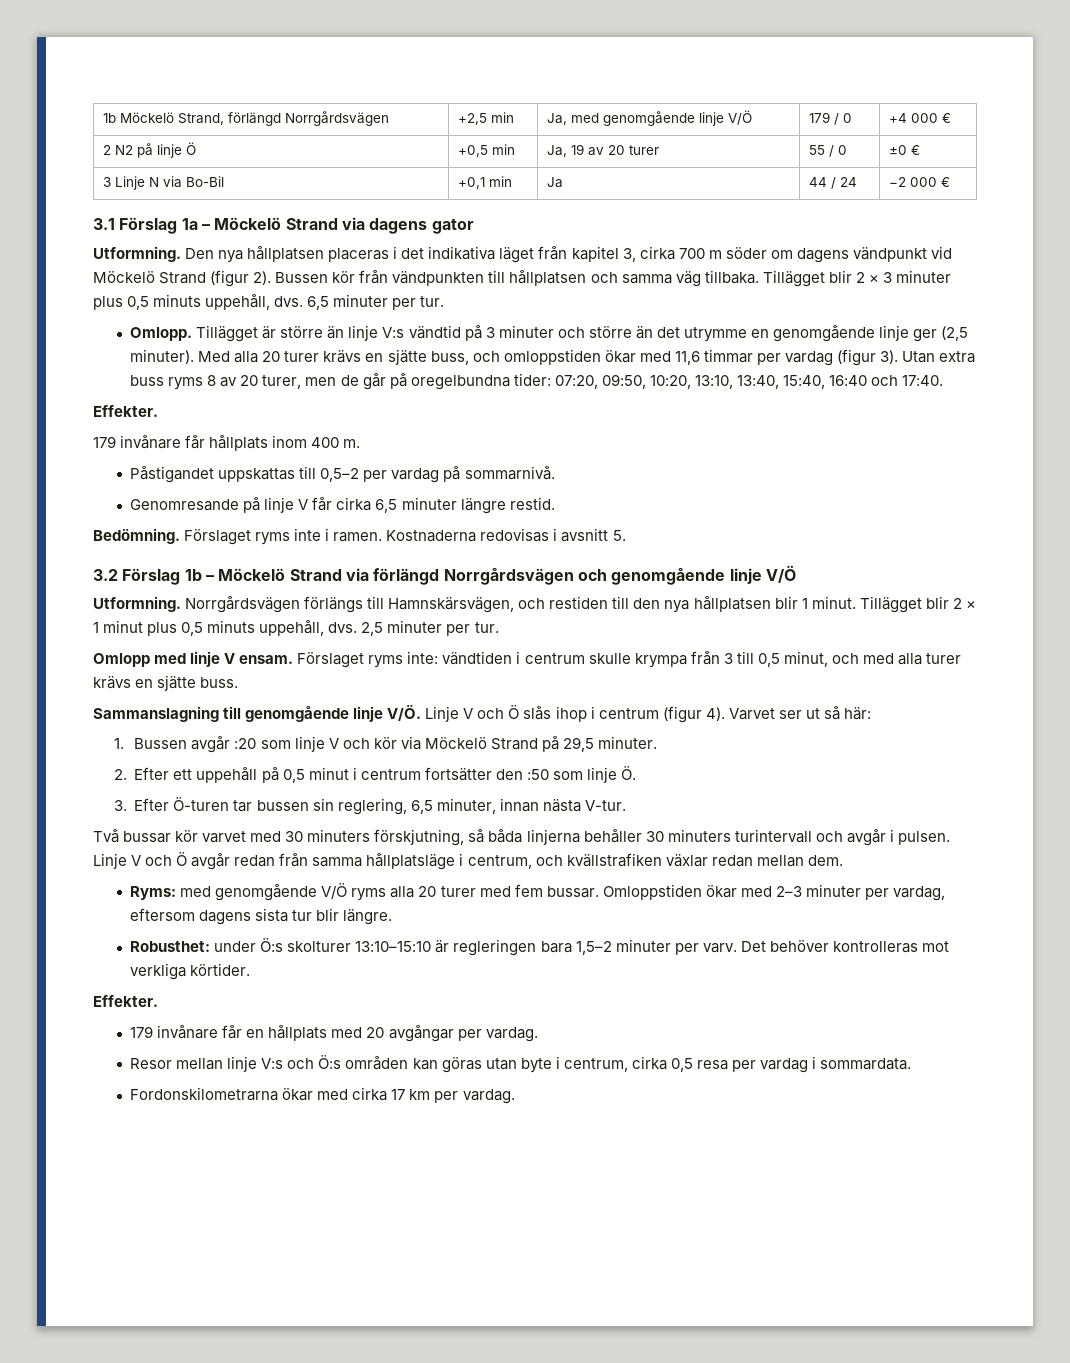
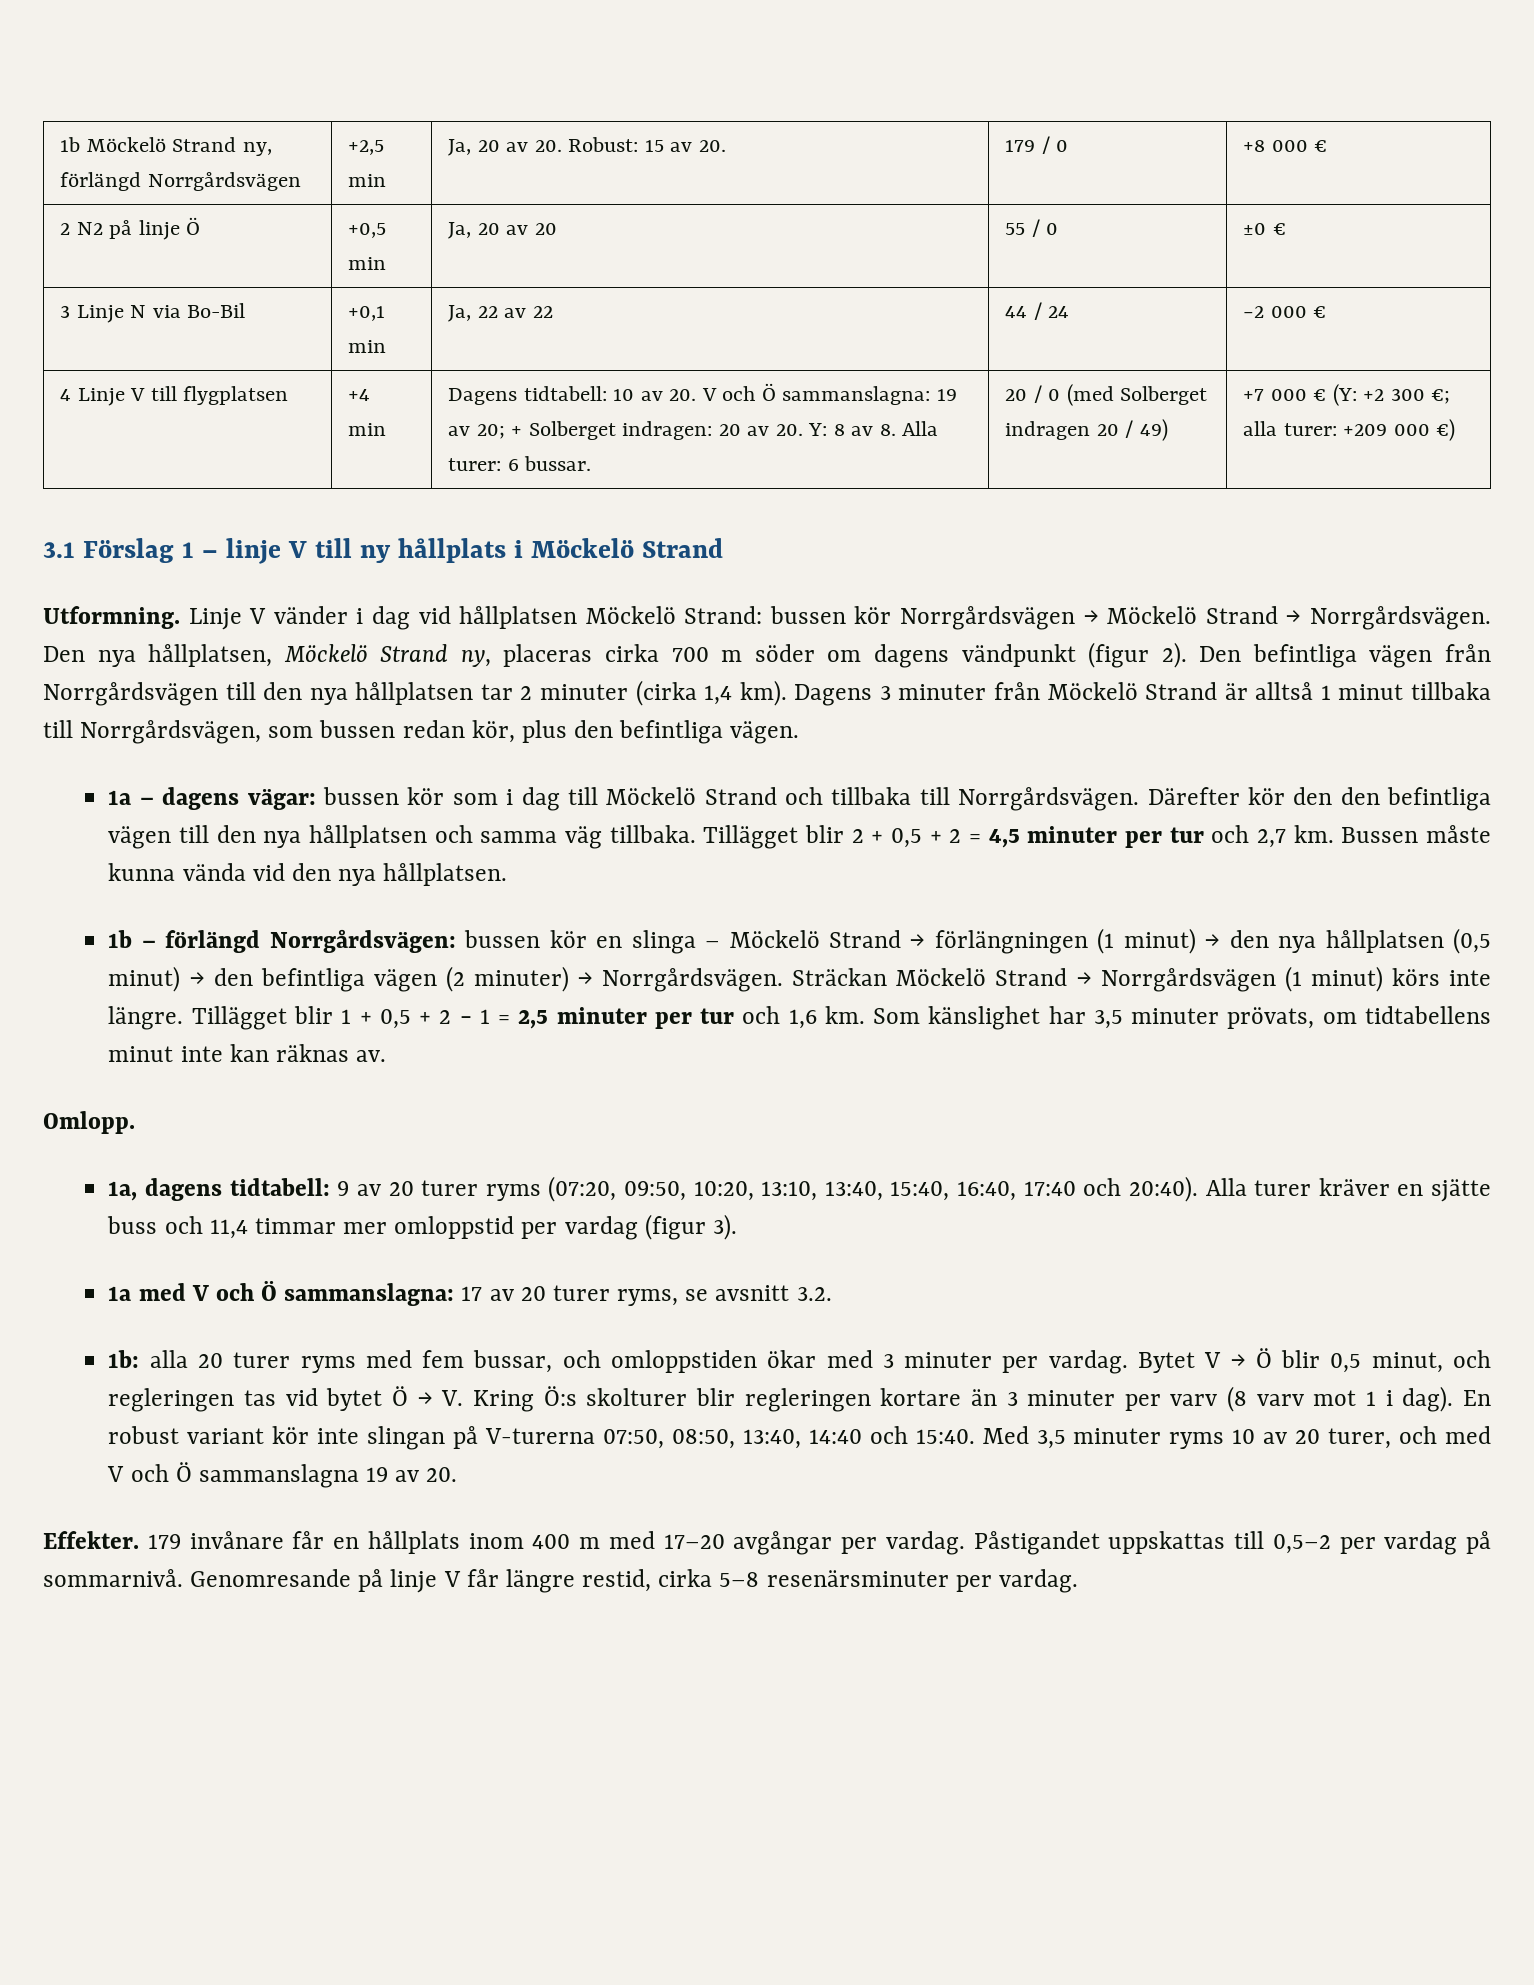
[177,113,224,125] Strand, -> [172,137,272,156] Strand ny,
[570,110,752,126] med genomgående linje V/Ö -> [477,137,726,152] 20 av 20. Robust: 15 av 20.
[888,113,907,123] +4 -> [1243,140,1266,152] +8
[570,144,659,156] 19 av 20 turer -> [477,223,557,235] 20 av 20
[546,177,563,188] Ja -> [448,305,553,322] Ja, 22 av 22
[93,217,474,234] [93,246,636,263] // 3.1 Förslag 1a – Möckelö Strand via dagens gator // Utformning. Den nya hållplatsen placeras i det indikativa läget från kapitel 3, -> [60,386,289,406] [348,389,371,401] [348,423,387,436] [448,383,957,405] [448,421,939,440] [448,456,592,471] [1005,384,1208,406] [1005,419,1168,441] [1243,384,1451,406] [1243,419,1456,441] [43,538,723,564] [43,606,1491,630] [43,644,593,667] // 4 Linje V till flygplatsen | +4 min | Dagens tidtabell: 10 av 20. V och Ö sammanslagna: 19 av 20; + Solberget indragen: 20 av 20. Y: 8 av 8. Alla turer: 6 bussar. | 20 / 0 (med Solberget indragen 20 / 49) | +7 000 € (Y: +2 300 €; alla turer: +209 000 €) // 3.1 Förslag 1 – linje V till ny hållplats i Möckelö Strand // Utformning. Linje V vänder i dag vid hållplatsen Möckelö Strand: bussen kör Norrgårdsvägen → Möckelö Strand → Norrgårdsvägen. Den nya hållplatsen, Möckelö Strand ny, placeras
[930,246,952,259] [93,270,506,287] vid Möckelö Strand (figur 2). Bussen kör från vändpunkten till -> [1088,642,1491,668] [43,680,1492,706] [43,720,800,744] [108,787,1492,811] [108,825,302,849] (figur 2). Den befintliga vägen från Norrgårdsvägen till den nya hållplatsen tar 2 minuter (cirka 1,4 km). Dagens 3 minuter från Möckelö Strand är alltså 1 minut tillbaka till Norrgårdsvägen, som bussen redan kör, plus den befintliga vägen. // 1a – dagens vägar: bussen kör som i dag till Möckelö Strand och tillbaka till Norrgårdsvägen. Därefter kör den den befintliga vägen till den nya
[868,270,951,283] [93,294,445,310] [130,325,969,342] [130,349,976,366] [130,373,598,390] × 3 minuter plus 0,5 minuts uppehåll, dvs. 6,5 minuter per tur. // Omlopp. Tillägget är större än linje V:s vändtid på 3 minuter och större än det utrymme en genomgående linje ger (2,5 minuter). Med alla 20 turer krävs en sjätte buss, och omloppstiden ökar med 11,6 timmar per vardag (figur 3). Utan extra buss ryms 8 av 20 turer, men de går på oregelbundna tider: 07:20, -> [871,825,1491,848] [108,863,508,886] [108,928,1491,954] [108,966,1492,992] [108,1006,1491,1030] [108,1044,387,1062] [43,1111,135,1134] [108,1176,617,1202] + 0,5 + 2 = 4,5 minuter per tur och 2,7 km. Bussen måste kunna vända vid den nya hållplatsen. // 1b – förlängd Norrgårdsvägen: bussen kör en slinga – Möckelö Strand → förlängningen (1 minut) → den nya hållplatsen (0,5 minut) → den befintliga vägen (2 minuter) → Norrgårdsvägen. Sträckan Möckelö Strand → Norrgårdsvägen (1 minut) körs inte längre. Tillägget blir 1 + 0,5 + 2 − 1 = 2,5 minuter per tur och 1,6 km. Som känslighet har 3,5 minuter prövats, om tidtabellens minut inte kan räknas av. // Omlopp. // 1a, dagens tidtabell: 9 av 20 turer ryms (07:20,
[829,375,944,386] [93,405,158,417] [93,435,206,449] 16:40 och 17:40. // Effekter. // 179 invånare får -> [957,1176,1491,1202] [107,1214,737,1240] [108,1281,832,1306] [108,1348,1492,1374] [108,1386,1491,1412] [108,1426,1491,1450] [107,1462,458,1488] [43,1531,359,1549] 16:40, 17:40 och 20:40). Alla turer kräver en sjätte buss och 11,4 timmar mer omloppstid per vardag (figur 3). // 1a med V och Ö sammanslagna: 17 av 20 turer ryms, se avsnitt 3.2. // 1b: alla 20 turer ryms med fem bussar, och omloppstiden ökar med 3 minuter per vardag. Bytet V → Ö blir 0,5 minut, och regleringen tas vid bytet Ö → V. Kring Ö:s skolturer blir regleringen kortare än 3 minuter per varv (8 varv mot 1 i dag). En robust variant kör inte slingan på V-turerna 07:50, 08:50, 13:40, 14:40 och 15:40. Med 3,5 minuter ryms 10 av 20 turer, och med V och Ö sammanslagna 19 av 20. // Effekter. 179 invånare får en
[343,439,361,448] m. // -> [579,1531,965,1555] m med 17–20 avgångar per vardag.
(555, 473) // -> (183, 1578) none
[336,497,555,514] [93,528,626,545] [93,565,796,585] [93,596,976,613] [93,620,499,636] [93,651,962,668] [93,675,239,691] [93,704,871,723] [113,736,657,753] [113,766,636,783] [113,797,626,815] [93,829,950,846] [93,852,843,870] [130,883,946,901] [130,908,393,925] [130,938,949,956] [130,963,251,980] [93,995,158,1007] [130,1025,538,1042] [130,1055,912,1073] [130,1087,431,1101] cirka 6,5 minuter längre restid. // Bedömning. Förslaget ryms inte i ramen. Kostnaderna redovisas i avsnitt 5. // 3.2 Förslag 1b – Möckelö Strand via förlängd Norrgårdsvägen och genomgående linje V/Ö // Utformning. Norrgårdsvägen förlängs till Hamnskärsvägen, och restiden till den nya hållplatsen blir 1 minut. Tillägget blir 2 × 1 minut plus 0,5 minuts uppehåll, dvs. 2,5 minuter per tur. // Omlopp med linje V ensam. Förslaget ryms inte: vändtiden i centrum skulle krympa från 3 till 0,5 minut, och med alla turer krävs en sjätte buss. // Sammanslagning till genomgående linje V/Ö. Linje V och Ö slås ihop i centrum (figur 4). Varvet ser ut så här: // 1. Bussen avgår :20 som linje V och kör via Möckelö Strand på 29,5 minuter. // 2. Efter ett uppehåll på 0,5 minut i centrum fortsätter den :50 som linje Ö. // 3. Efter Ö-turen tar bussen sin reglering, 6,5 minuter, innan nästa V-tur. // Två bussar kör varvet med 30 minuters förskjutning, så båda linjerna behåller 30 minuters turintervall och avgår i pulsen. Linje V och Ö avgår redan från samma hållplatsläge i centrum, och kvällstrafiken växlar redan mellan dem. // Ryms: med genomgående V/Ö ryms alla 20 turer med fem bussar. Omloppstiden ökar med 2–3 minuter per vardag, eftersom dagens sista tur blir längre. // Robusthet: under Ö:s skolturer 13:10–15:10 är regleringen bara 1,5–2 minuter per varv. Det behöver kontrolleras mot verkliga körtider. // Effekter. // 179 invånare får en hållplats med 20 avgångar per vardag. // Resor mellan linje V:s och Ö:s områden kan göras utan byte i centrum, cirka 0,5 resa per vardag i sommardata. // Fordonskilometrarna ökar med cirka 17 km -> [505,1569,949,1593] längre restid, cirka 5–8 resenärsminuter

